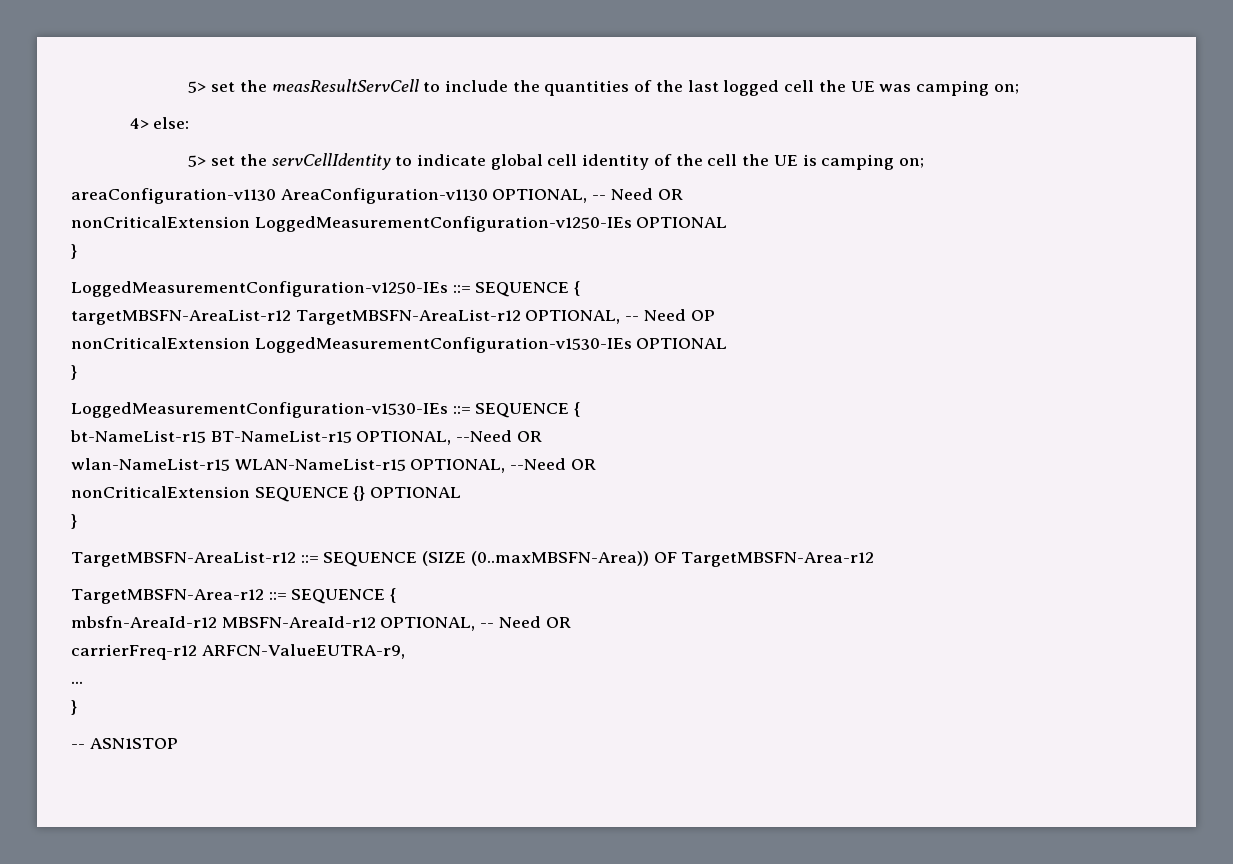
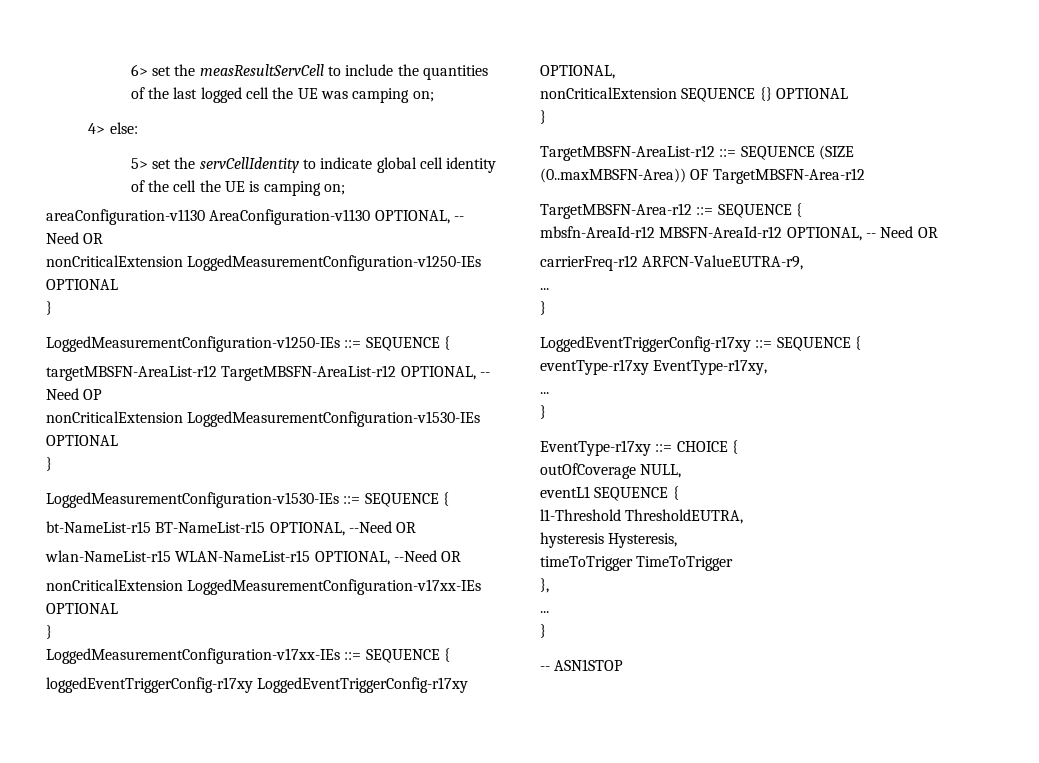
[188,81,207,93] 5> -> [130,64,148,76] 6>
(596, 464) none -> [46,579,482,595] [46,603,118,614] [46,625,52,639] [46,648,450,664] [46,677,469,693] [540,65,615,79] // nonCriticalExtension LoggedMeasurementConfiguration-v17xx-IEs OPTIONAL // } // LoggedMeasurementConfiguration-v17xx-IEs ::= SEQUENCE { // loggedEventTriggerConfig-r17xy LoggedEventTriggerConfig-r17xy OPTIONAL,
(77, 707) none -> [540,336,861,352] [540,359,768,375] [540,392,549,394] [540,405,546,419] [540,440,738,456] [540,463,682,479] [540,486,679,501] [540,509,744,524] [540,532,678,548] [540,556,734,571] [540,578,549,593] [540,611,549,613] [540,624,546,638] // LoggedEventTriggerConfig-r17xy ::= SEQUENCE { // eventType-r17xy EventType-r17xy, // ... // } // EventType-r17xy ::= CHOICE { // outOfCoverage NULL, // eventL1 SEQUENCE { // l1-Threshold ThresholdEUTRA, // hysteresis Hysteresis, // timeToTrigger TimeToTrigger // }, // ... // }

